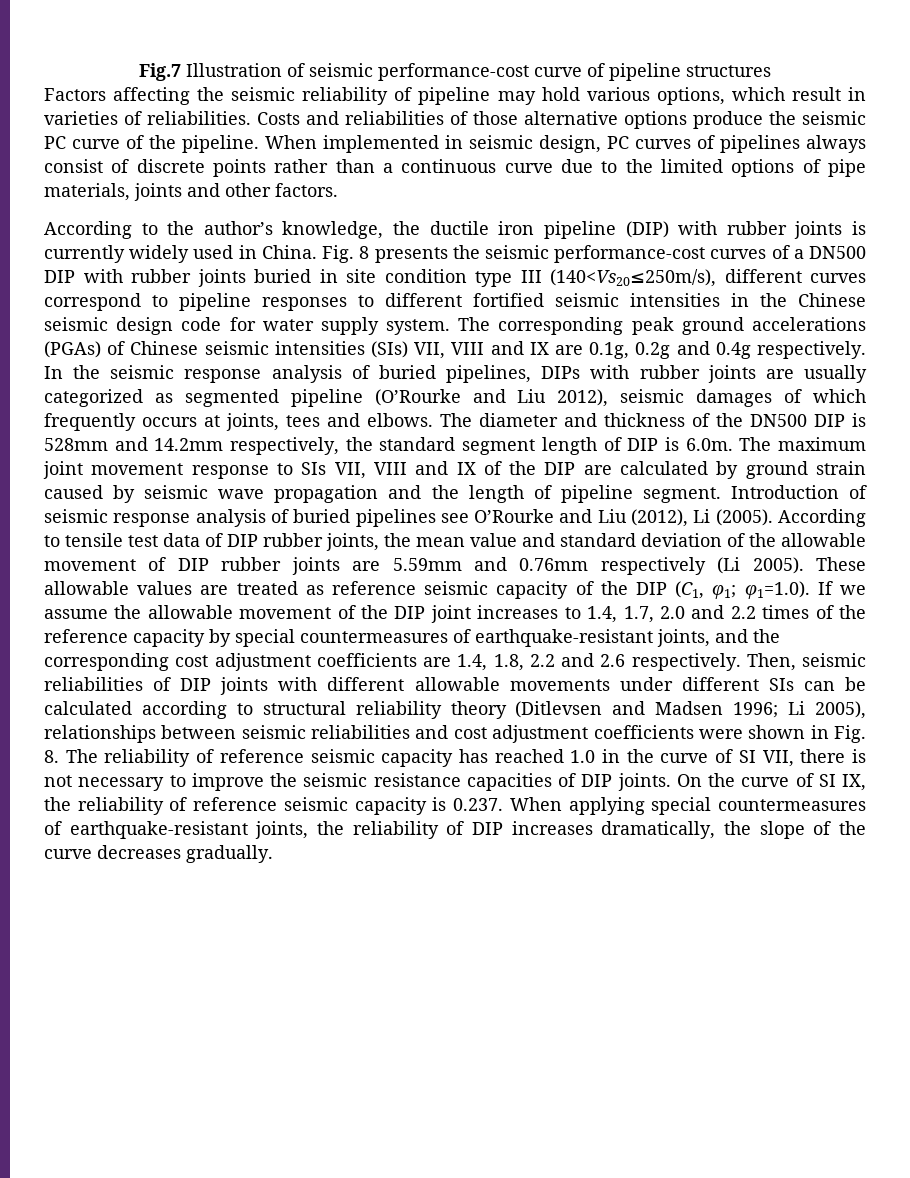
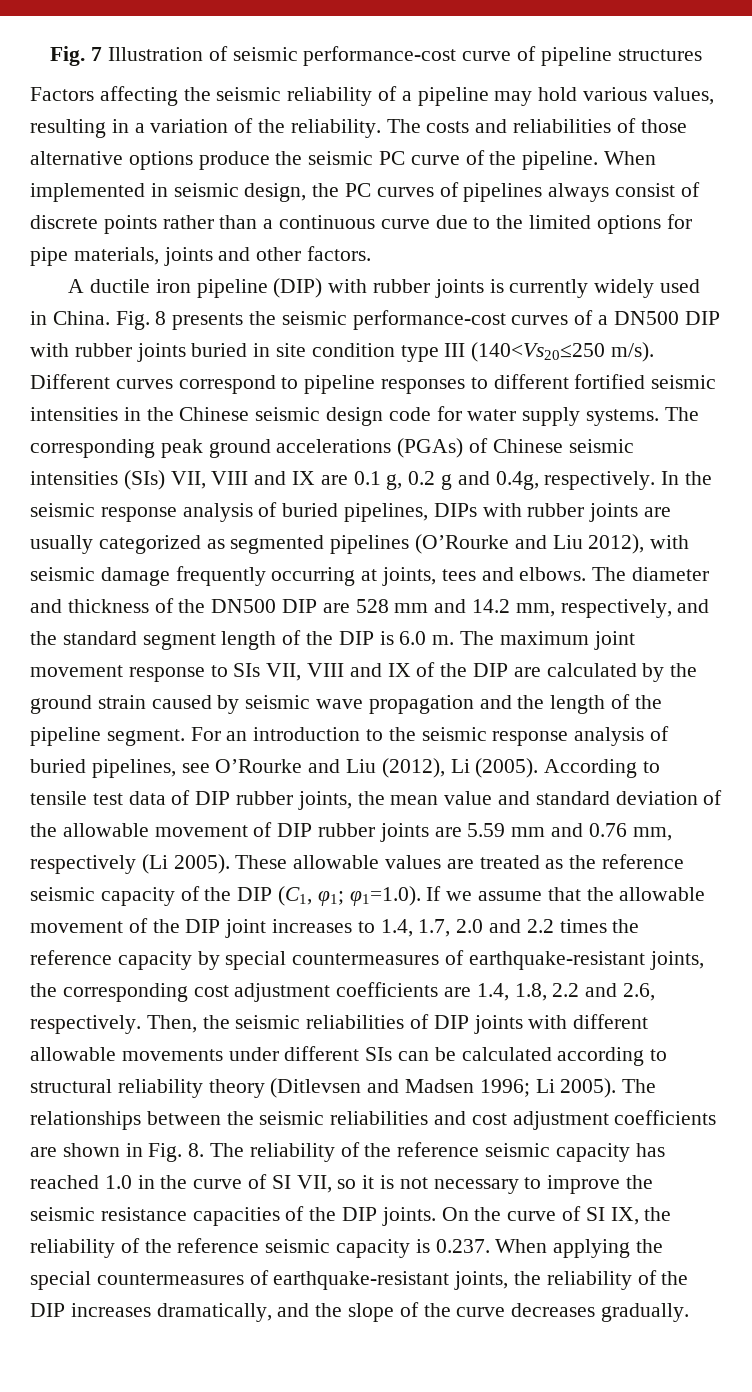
[139,63,181,81] Fig.7 -> [50,46,103,66] Fig. 7
(413, 94) none -> [401,91,412,101] a
[656,87,867,105] [44,111,300,125] options, which result in varieties of reliabilities. Costs -> [652,87,714,105] [30,118,470,138] values, resulting in a variation of the reliability. The costs
(601, 144) none -> [312,183,340,197] the
[802,159,821,173] of -> [666,214,692,229] for
[44,221,421,239] According to the author’s knowledge, the -> [68,279,85,293] A
[550,269,802,287] (140<Vs20≤250m/s), different -> [471,342,655,362] [30,374,110,389] (140<Vs20≤250 m/s). Different
[386,319,451,335] system. -> [586,409,660,426] systems.
[589,341,751,359] 0.1g, 0.2g and 0.4g -> [353,471,539,490] 0.1 g, 0.2 g and 0.4g,
[290,389,363,407] pipeline -> [330,535,410,554] pipelines
[620,389,866,407] [44,413,197,431] seismic damages of which frequently occurs -> [650,535,690,549] [30,566,356,586] with seismic damage frequently occurring
[852,413,866,427] [44,437,340,455] is 528mm and 14.2mm respectively, -> [322,599,710,618] are 528 mm and 14.2 mm, respectively, and
[627,437,733,451] DIP is 6.0m. -> [306,631,455,645] the DIP is 6.0 m.
(739, 470) none -> [670,663,698,677] the
(552, 492) none -> [634,695,662,709] the
[730,485,868,499] [44,509,436,527] Introduction of seismic response analysis of buried pipelines -> [190,726,670,746] [30,759,176,778] For an introduction to the seismic response analysis of buried pipelines,
[392,557,589,571] 5.59mm and 0.76mm -> [467,823,672,841] 5.59 mm and 0.76 mm,
(324, 590) none -> [569,855,597,869] the
(108, 614) none -> [547,887,581,901] that
[815,605,834,619] of -> (607, 926) none
[715,629,748,643] and -> (704, 960) none
[600,654,626,667] 2.6 -> [623,983,656,1001] 2.6,
(796, 662) none -> [202,1015,230,1029] the
[814,701,866,719] 2005), -> [560,1078,657,1098] 2005). The
(237, 732) none -> [226,1111,254,1125] the
[698,729,743,739] were -> [30,1147,57,1157] are
(215, 756) none -> [364,1143,392,1157] the
[800,749,846,763] there -> [337,1175,375,1189] so it
(576, 780) none -> [309,1207,337,1221] the
(188, 804) none -> [144,1239,172,1253] the
(645, 806) none -> [636,1239,664,1253] the
(465, 828) none -> [661,1271,689,1285] the
(716, 830) none -> [277,1303,310,1317] and

